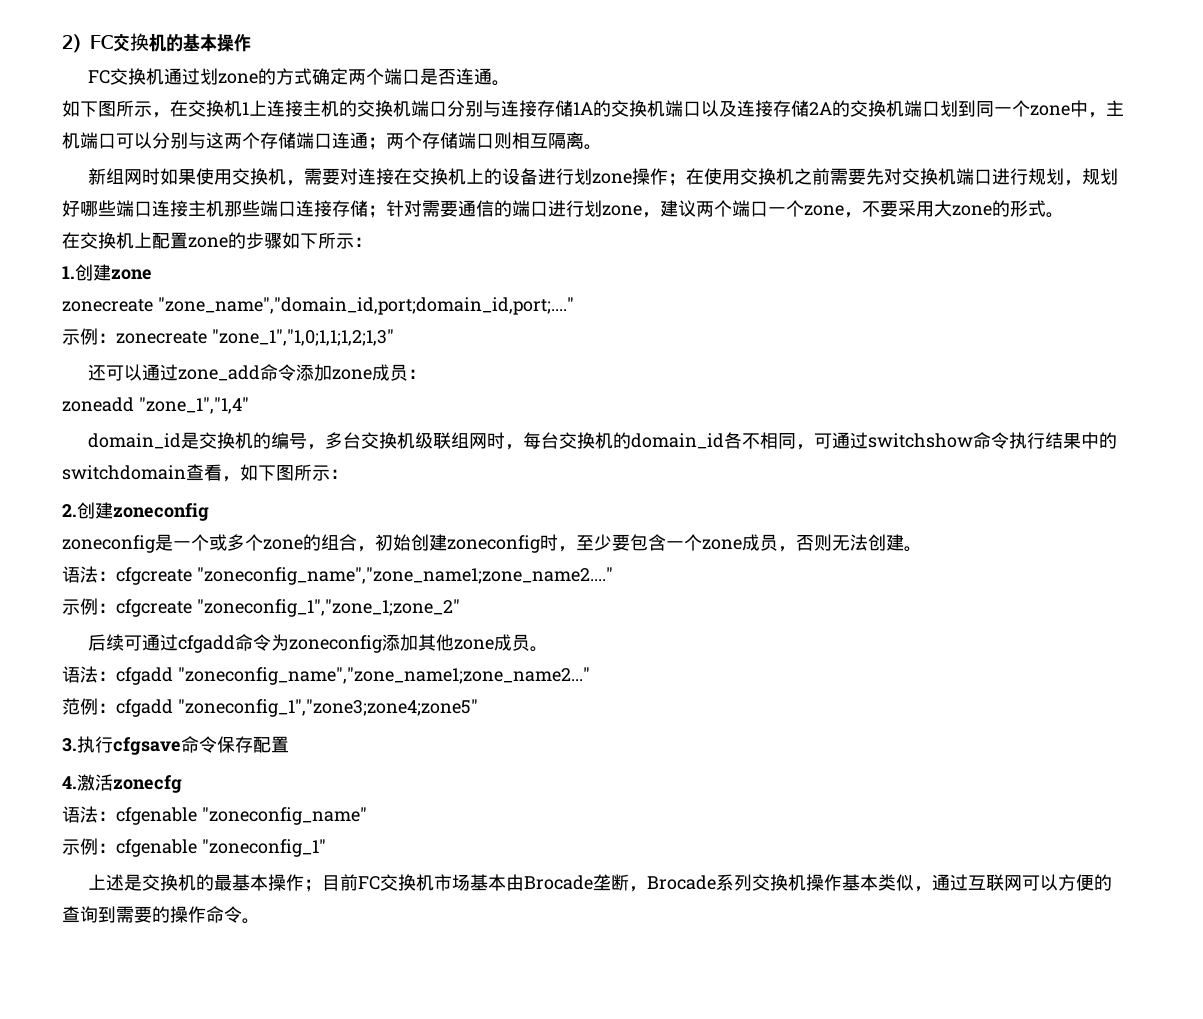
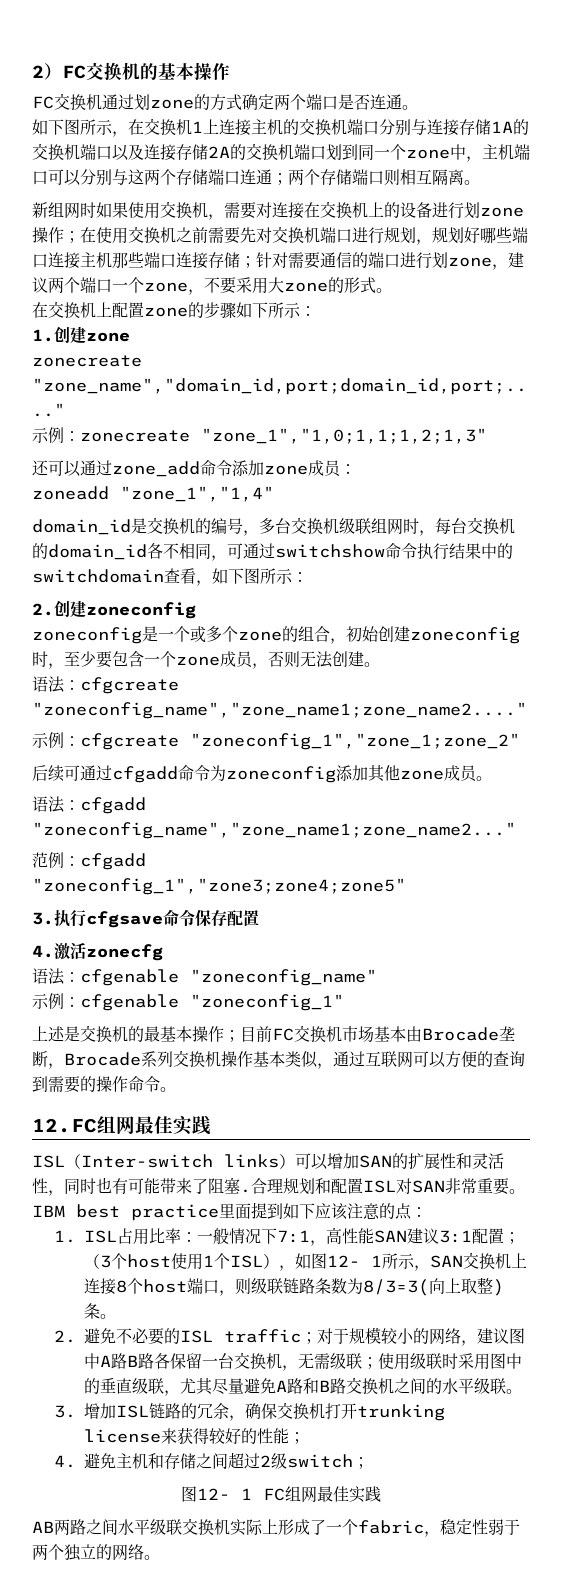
(260, 921) none -> [32,1115,211,1135] [32,1153,504,1170] [32,1177,525,1196] [32,1202,427,1221] [54,1227,521,1246] [84,1252,528,1271] [84,1277,505,1296] [84,1303,117,1319] [54,1327,526,1346] [84,1352,523,1371] [84,1377,523,1396] [54,1402,446,1421] [84,1427,306,1444] [54,1452,370,1469] [181,1486,381,1503] [32,1518,520,1537] [32,1544,160,1561] // 12.FC组网最佳实践 // ISL（Inter-switch links）可以增加SAN的扩展性和灵活性，同时也有可能带来了阻塞.合理规划和配置ISL对SAN非常重要。IBM best practice里面提到如下应该注意的点： // 1. ISL占用比率：一般情况下7:1，高性能SAN建议3:1配置；（3个host使用1个ISL），如图12- 1所示，SAN交换机上连接8个host端口，则级联链路条数为8/3=3(向上取整)条。 // 2.避免不必要的ISL traffic；对于规模较小的网络，建议图中A路B路各保留一台交换机，无需级联；使用级联时采用图中的垂直级联，尤其尽量避免A路和B路交换机之间的水平级联。 // 3.增加ISL链路的冗余，确保交换机打开trunking license来获得较好的性能； // 4.避免主机和存储之间超过2级switch； // 图12- 1 FC组网最佳实践 // AB两路之间水平级联交换机实际上形成了一个fabric，稳定性弱于两个独立的网络。

